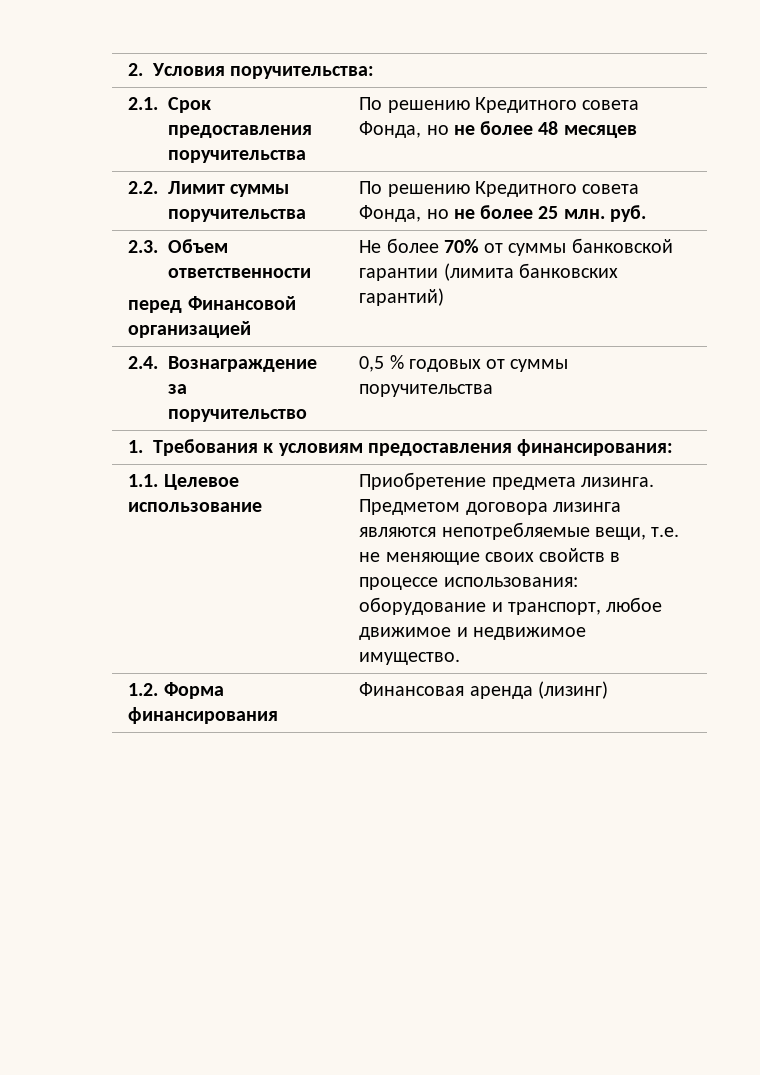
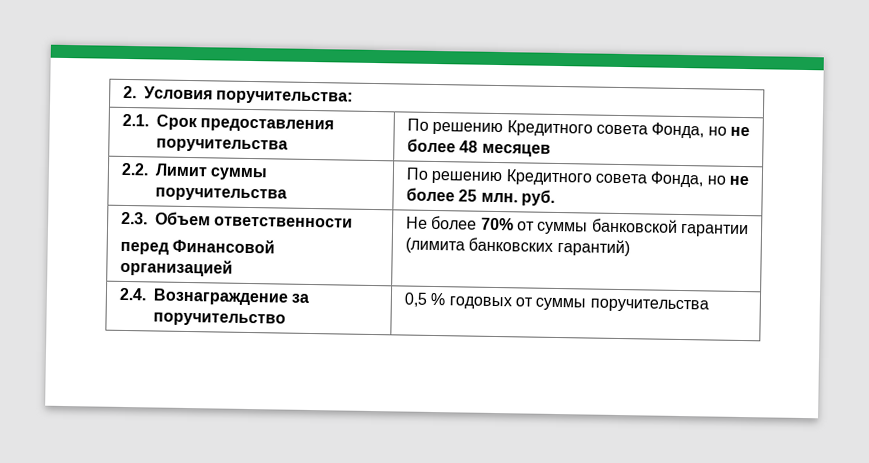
[128,439,674,456] [128,474,239,490] [128,502,263,512] [359,472,654,490] [359,499,621,515] [359,522,680,540] [359,548,621,565] [359,577,578,590] [359,597,663,615] [359,627,586,640] [359,652,461,665] [128,682,224,699] [128,707,279,724] [359,681,608,699] // 1. Требования к условиям предоставления финансирования: // 1.1. Целевое использование | Приобретение предмета лизинга. Предметом договора лизинга являются непотребляемые вещи, т.е. не меняющие своих свойств в процессе использования: оборудование и транспорт, любое движимое и недвижимое имущество. // 1.2. Форма финансирования | Финансовая аренда (лизинг) -> (709, 305) none

